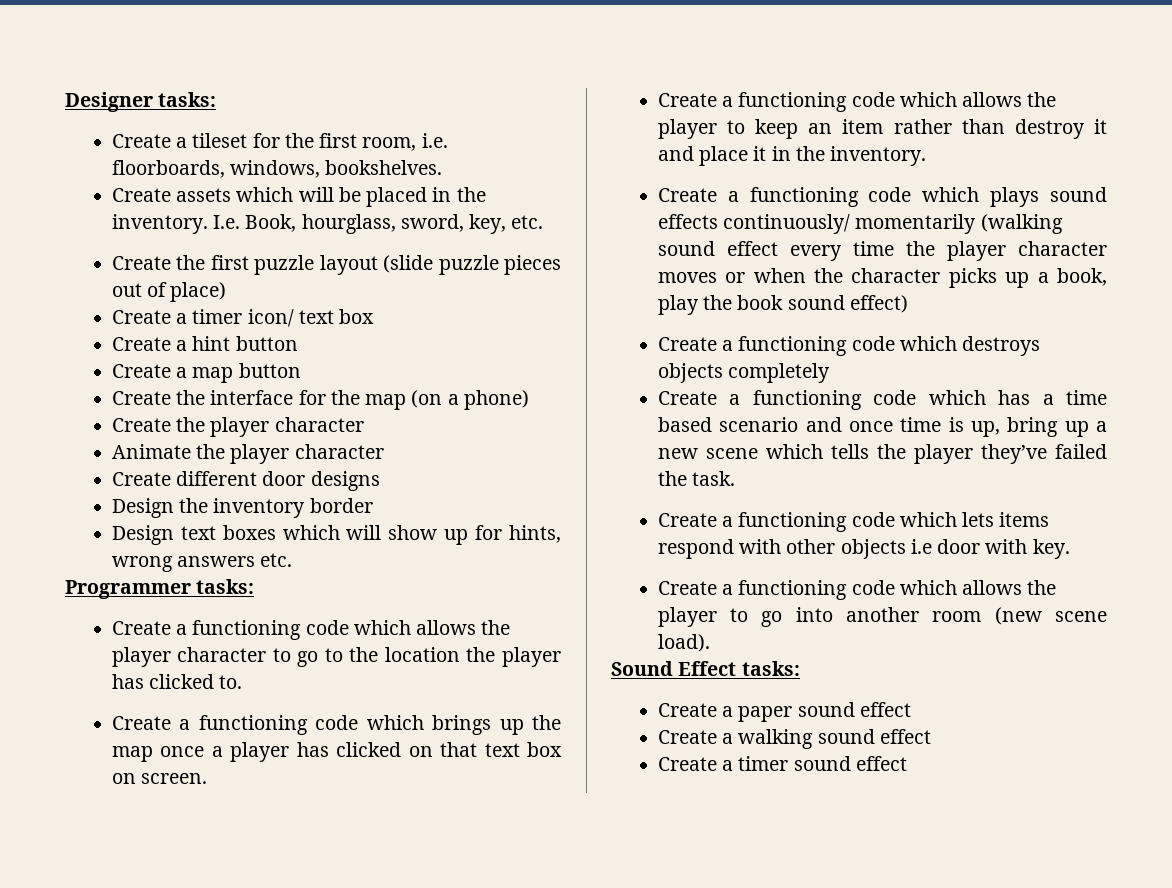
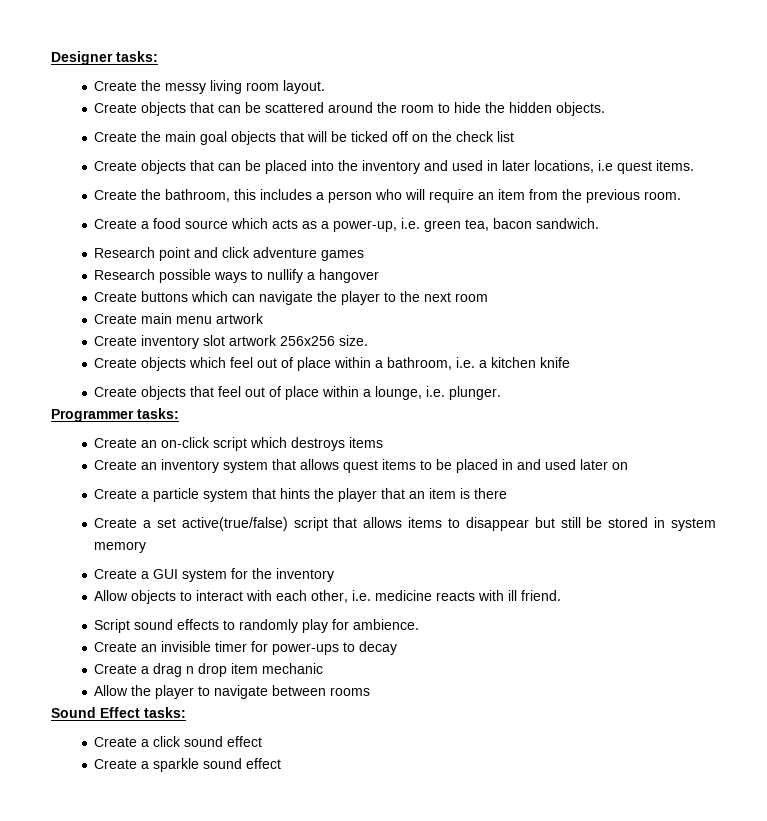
[176,133,448,151] [111,160,443,178] [111,187,486,207] [111,214,544,234] [111,255,561,275] [111,282,227,302] [111,309,375,327] [111,336,298,351] [111,363,301,383] [111,390,529,410] [111,417,364,437] [111,444,384,464] [111,471,380,491] [111,498,373,518] [111,525,562,545] [111,553,293,572] [65,579,255,599] [111,620,511,640] [111,647,562,667] [111,674,243,689] [111,715,561,735] [111,742,563,762] [111,773,208,784] [657,92,1057,112] [657,119,1107,139] [657,146,927,166] [657,187,1107,207] [657,214,1063,234] [657,241,1107,261] [657,268,1107,288] [657,295,908,315] [657,336,1041,356] [657,363,831,383] [657,390,1107,410] [657,417,1107,437] [657,444,1107,464] [657,471,736,486] [657,512,1050,532] [657,539,1070,559] [657,580,1057,600] [657,607,1107,627] [657,634,710,652] a tileset for the first room, i.e. floorboards, windows, bookshelves. // Create assets which will be placed in the inventory. I.e. Book, hourglass, sword, key, etc. // Create the first puzzle layout (slide puzzle pieces out of place) // Create a timer icon/ text box // Create a hint button // Create a map button // Create the interface for the map (on a phone) // Create the player character // Animate the player character // Create different door designs // Design the inventory border // Design text boxes which will show up for hints, wrong answers etc. // Programmer tasks: // Create a functioning code which allows the player character to go to the location the player has clicked to. // Create a functioning code which brings up the map once a player has clicked on that text box on screen. // Create a functioning code which allows the player to keep an item rather than destroy it and place it in the inventory. // Create a functioning code which plays sound effects continuously/ momentarily (walking sound effect every time the player character moves or when the character picks up a book, play the book sound effect) // Create a functioning code which destroys objects completely // Create a functioning code which has a time based scenario and once time is up, bring up a new scene which tells the player they’ve failed the task. // Create a functioning code which lets items respond with other objects i.e door with key. // Create a functioning code which allows the player to go into another room (new scene load). -> [141,80,326,94] [94,102,606,116] [94,131,515,145] [94,160,695,174] [94,189,682,203] [94,218,600,232] [94,247,365,261] [94,269,380,283] [94,291,489,305] [94,313,265,324] [94,335,369,349] [94,357,571,371] [94,386,502,400] [51,408,179,422] [94,437,384,451] [94,459,629,473] [94,488,508,502] [94,517,716,531] [94,541,147,553] [94,568,335,582] [94,590,562,604] [94,619,420,633] [94,641,398,655] [94,663,324,677] [94,685,371,699] the messy living room layout. // Create objects that can be scattered around the room to hide the hidden objects. // Create the main goal objects that will be ticked off on the check list // Create objects that can be placed into the inventory and used in later locations, i.e quest items. // Create the bathroom, this includes a person who will require an item from the previous room. // Create a food source which acts as a power-up, i.e. green tea, bacon sandwich. // Research point and click adventure games // Research possible ways to nullify a hangover // Create buttons which can navigate the player to the next room // Create main menu artwork // Create inventory slot artwork 256x256 size. // Create objects which feel out of place within a bathroom, i.e. a kitchen knife // Create objects that feel out of place within a lounge, i.e. plunger. // Programmer tasks: // Create an on-click script which destroys items // Create an inventory system that allows quest items to be placed in and used later on // Create a particle system that hints the player that an item is there // Create a set active(true/false) script that allows items to disappear but still be stored in system memory // Create a GUI system for the inventory // Allow objects to interact with each other, i.e. medicine reacts with ill friend. // Script sound effects to randomly play for ambience. // Create an invisible timer for power-ups to decay // Create a drag n drop item mechanic // Allow the player to navigate between rooms
[738,702,911,722] [657,729,931,749] [657,756,907,771] paper sound effect // Create a walking sound effect // Create a timer sound effect -> [153,736,263,747] [94,758,282,772] click sound effect // Create a sparkle sound effect

